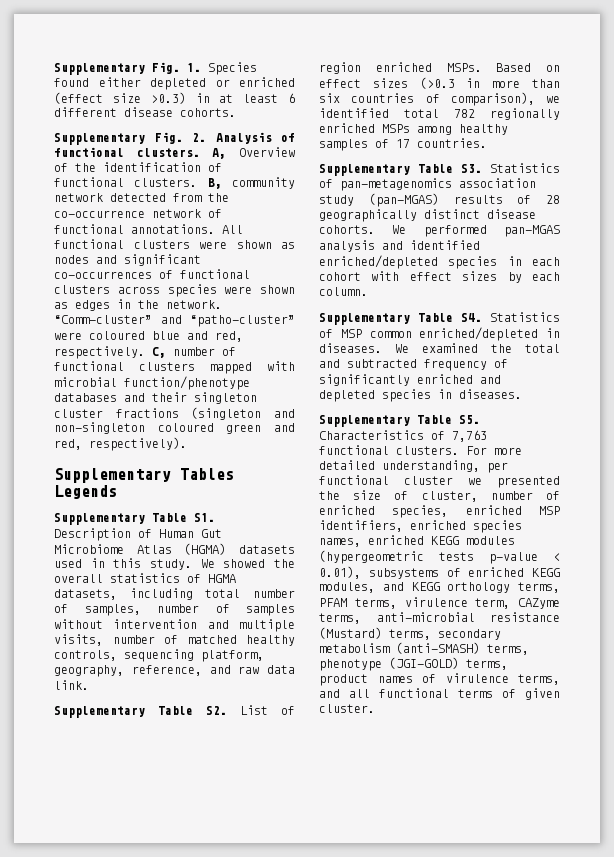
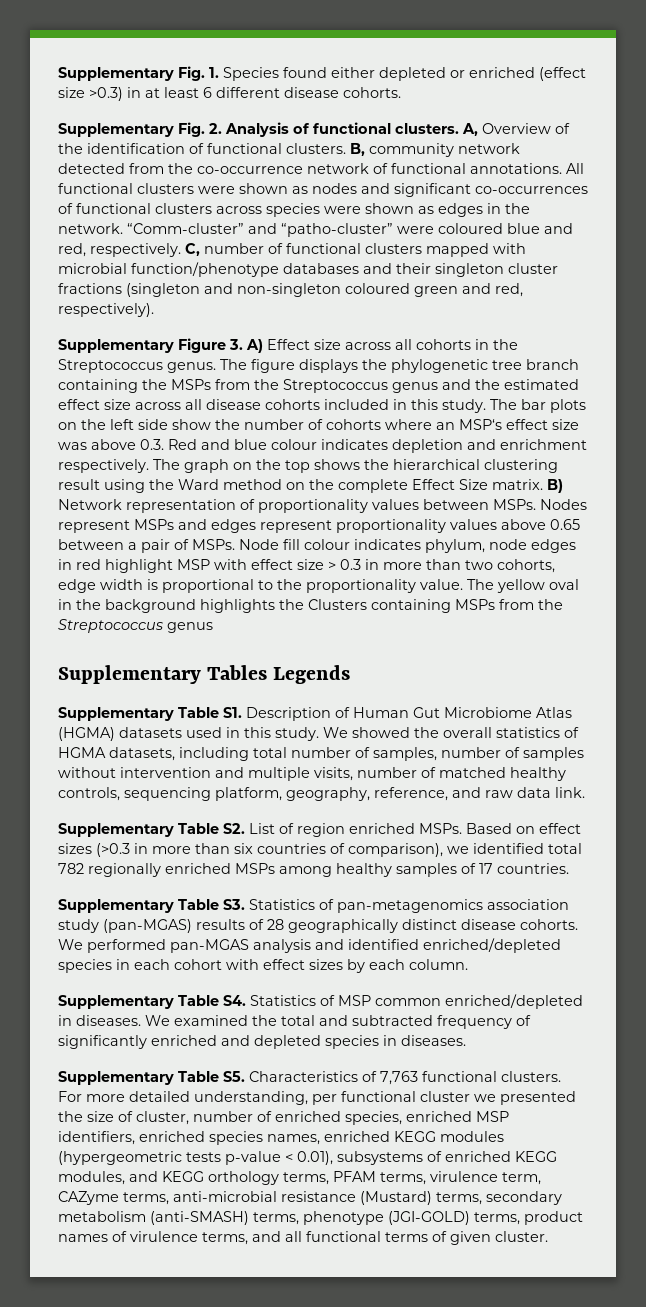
(187, 444) none -> [58,338,518,353] [58,359,579,373] [58,379,579,393] [58,399,586,413] [58,419,579,430] [58,439,587,453] [58,459,558,473] [58,479,563,493] [58,499,587,513] [58,519,580,533] [58,539,576,553] [58,559,555,573] [58,579,579,593] [58,599,563,613] [58,619,213,633] // Supplementary Figure 3. A) Effect size across all cohorts in the Streptococcus genus. The figure displays the phylogenetic tree branch containing the MSPs from the Streptococcus genus and the estimated effect size across all disease cohorts included in this study. The bar plots on the left side show the number of cohorts where an MSP‘s effect size was above 0.3. Red and blue colour indicates depletion and enrichment respectively. The graph on the top shows the hierarchical clustering result using the Ward method on the complete Effect Size matrix. B) Network representation of proportionality values between MSPs. Nodes represent MSPs and edges represent proportionality values above 0.65 between a pair of MSPs. Node fill colour indicates phylum, node edges in red highlight MSP with effect size > 0.3 in more than two cohorts, edge width is proportional to the proportionality value. The yellow oval in the background highlights the Clusters containing MSPs from the Streptococcus genus

